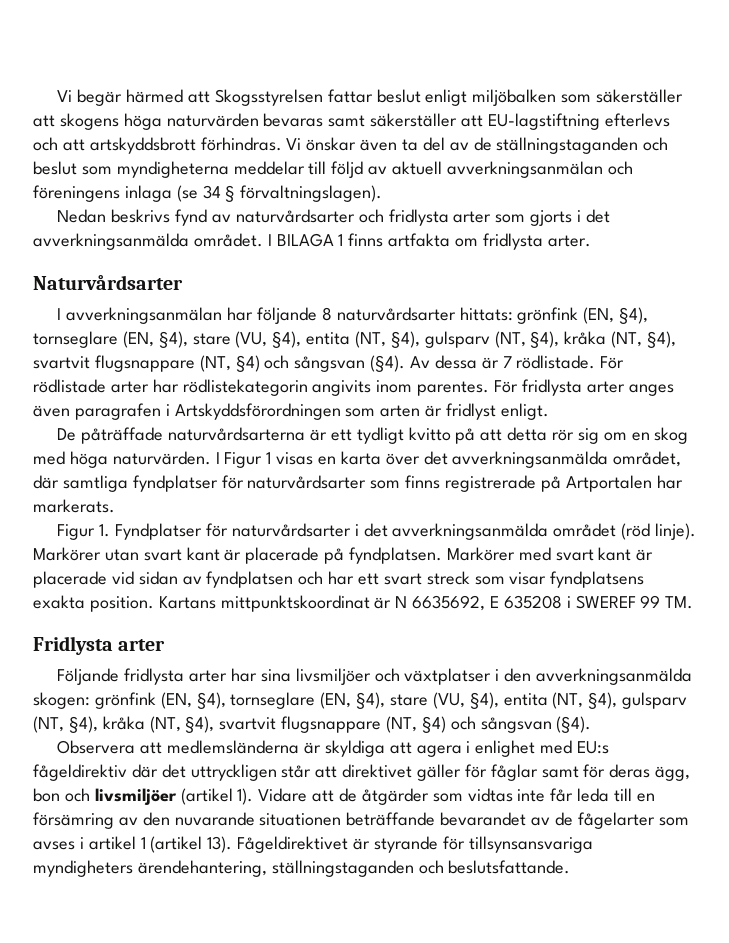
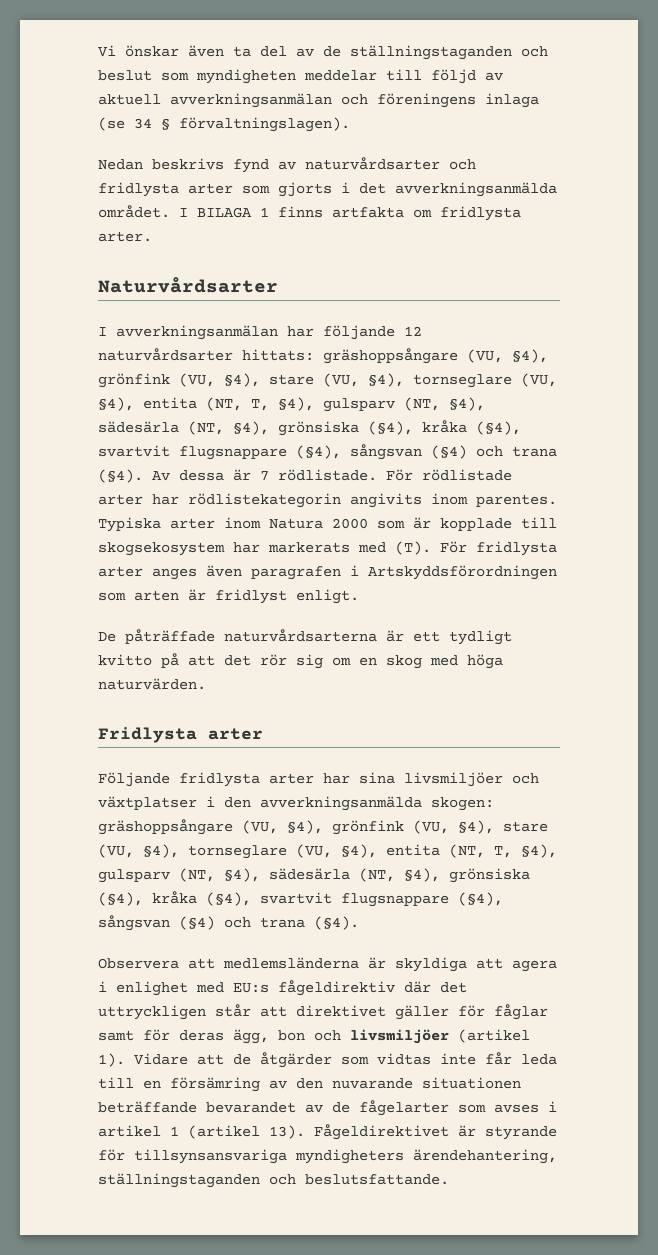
[57,89,683,106] [33,113,670,130] [33,137,302,154] Vi begär härmed att Skogsstyrelsen fattar beslut enligt miljöbalken som säkerställer att skogens höga naturvärden bevaras samt säkerställer att EU-lagstiftning efterlevs och att artskyddsbrott förhindras. Vi -> [98,45,116,57] Vi
[116,161,229,178] myndigheterna -> [196,69,296,84] myndigheten
[321,307,332,321] 8 -> [404,326,422,336] 12
[517,307,649,324] [33,331,677,348] [33,355,366,372] grönfink (EN, §4), tornseglare (EN, §4), stare (VU, §4), entita (NT, §4), gulsparv (NT, §4), kråka (NT, §4), svartvit flugsnappare (NT, §4) och sångsvan -> [323,348,548,364] [98,373,557,388] [98,397,485,412] [98,420,521,436] [98,444,557,460] gräshoppsångare (VU, §4), grönfink (VU, §4), stare (VU, §4), tornseglare (VU, §4), entita (NT, T, §4), gulsparv (NT, §4), sädesärla (NT, §4), grönsiska (§4), kråka (§4), svartvit flugsnappare (§4), sångsvan (§4) och trana
(490, 388) none -> [98,517,557,532] [98,541,431,556] Typiska arter inom Natura 2000 som är kopplade till skogsekosystem har markerats med (T).
[507,427,548,441] detta -> [224,655,251,666] det
[215,451,682,468] [33,475,683,492] [33,499,115,513] [57,523,696,540] [33,547,654,564] [33,571,645,588] [33,595,694,612] I Figur 1 visas en karta över det avverkningsanmälda området, där samtliga fyndplatser för naturvårdsarter som finns registrerade på Artportalen har markerats. // Figur 1. Fyndplatser för naturvårdsarter i det avverkningsanmälda området (röd linje). Markörer utan svart kant är placerade på fyndplatsen. Markörer med svart kant är placerade vid sidan av fyndplatsen och har ett svart streck som visar fyndplatsens exakta position. Kartans mittpunktskoordinat är N 6635692, E 635208 i SWEREF 99 TM. -> (206, 684) none
[94,692,688,709] [33,716,552,733] grönfink (EN, §4), tornseglare (EN, §4), stare (VU, §4), entita (NT, §4), gulsparv (NT, §4), kråka (NT, §4), svartvit flugsnappare (NT, §4) och sångsvan -> [98,819,548,835] [98,844,557,859] [98,868,530,883] [98,891,503,907] [98,915,305,931] gräshoppsångare (VU, §4), grönfink (VU, §4), stare (VU, §4), tornseglare (VU, §4), entita (NT, T, §4), gulsparv (NT, §4), sädesärla (NT, §4), grönsiska (§4), kråka (§4), svartvit flugsnappare (§4), sångsvan (§4) och trana

